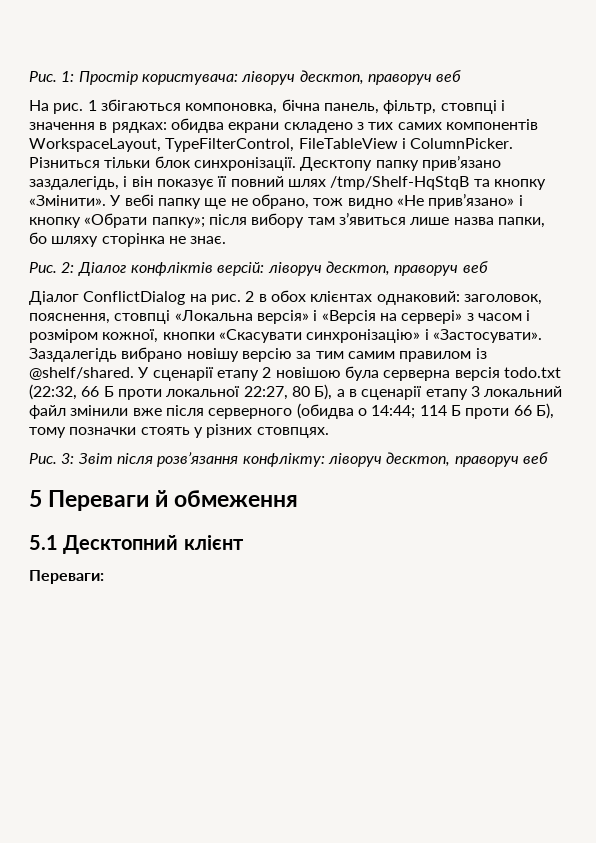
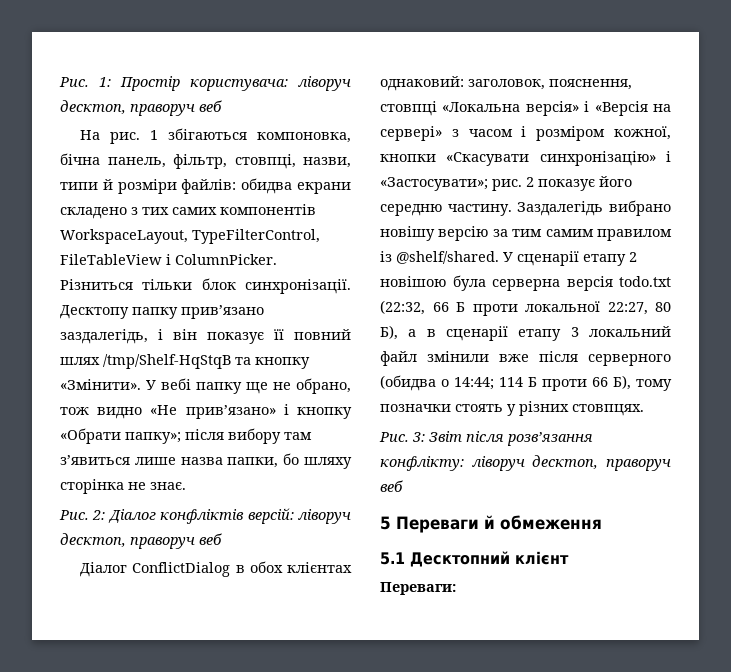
[440,100,505,114] [29,122,167,133] стовпці і значення в рядках: -> [234,154,351,169] [60,179,237,194] стовпці, назви, типи й розміри файлів:
[189,291,255,305] на рис. 2 -> (231, 569) none
[432,329,542,343] «Застосувати». -> [380,176,632,191] [380,204,512,216] «Застосувати»; рис. 2 показує його середню частину.

